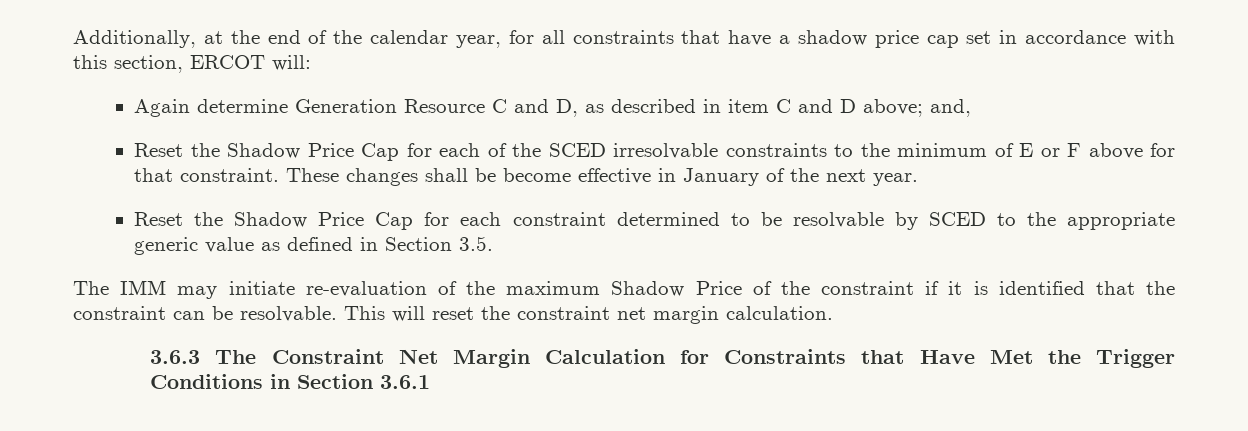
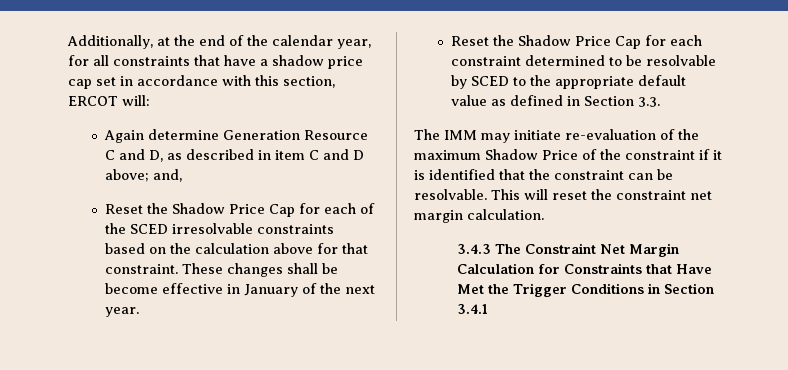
[834,143,1082,157] to the minimum of E or F -> [105,243,270,254] based on the calculation
[134,237,199,255] generic -> [638,75,687,86] default
[459,236,494,251] 3.5. -> [638,97,661,107] 3.3.
[150,350,201,364] 3.6.3 -> [456,244,491,254] 3.4.3
[380,375,431,389] 3.6.1 -> [456,304,488,314] 3.4.1

